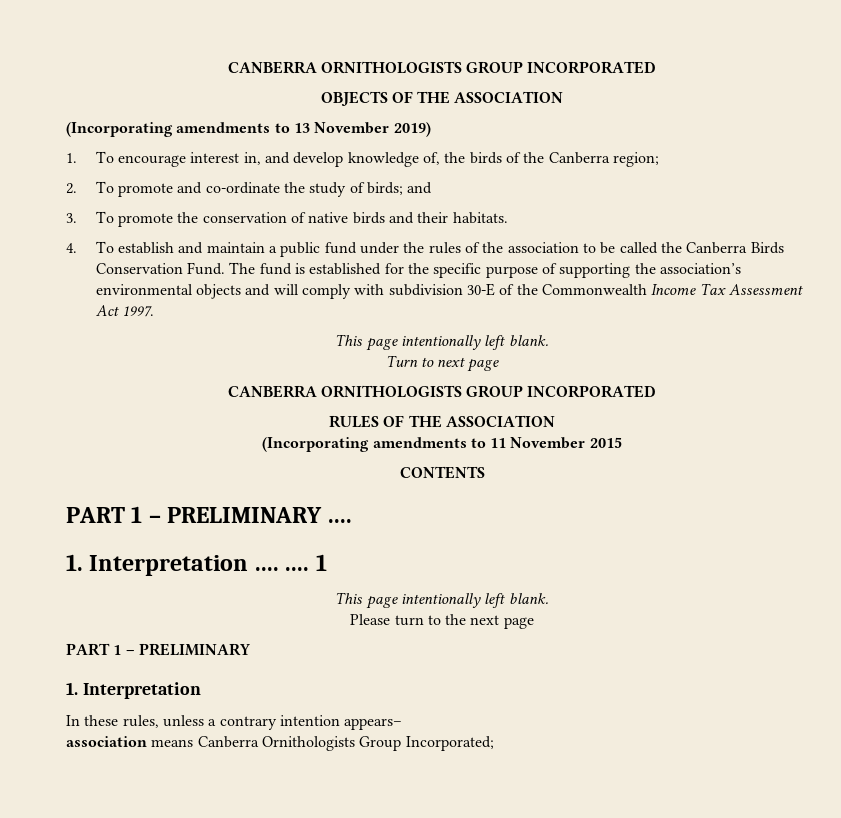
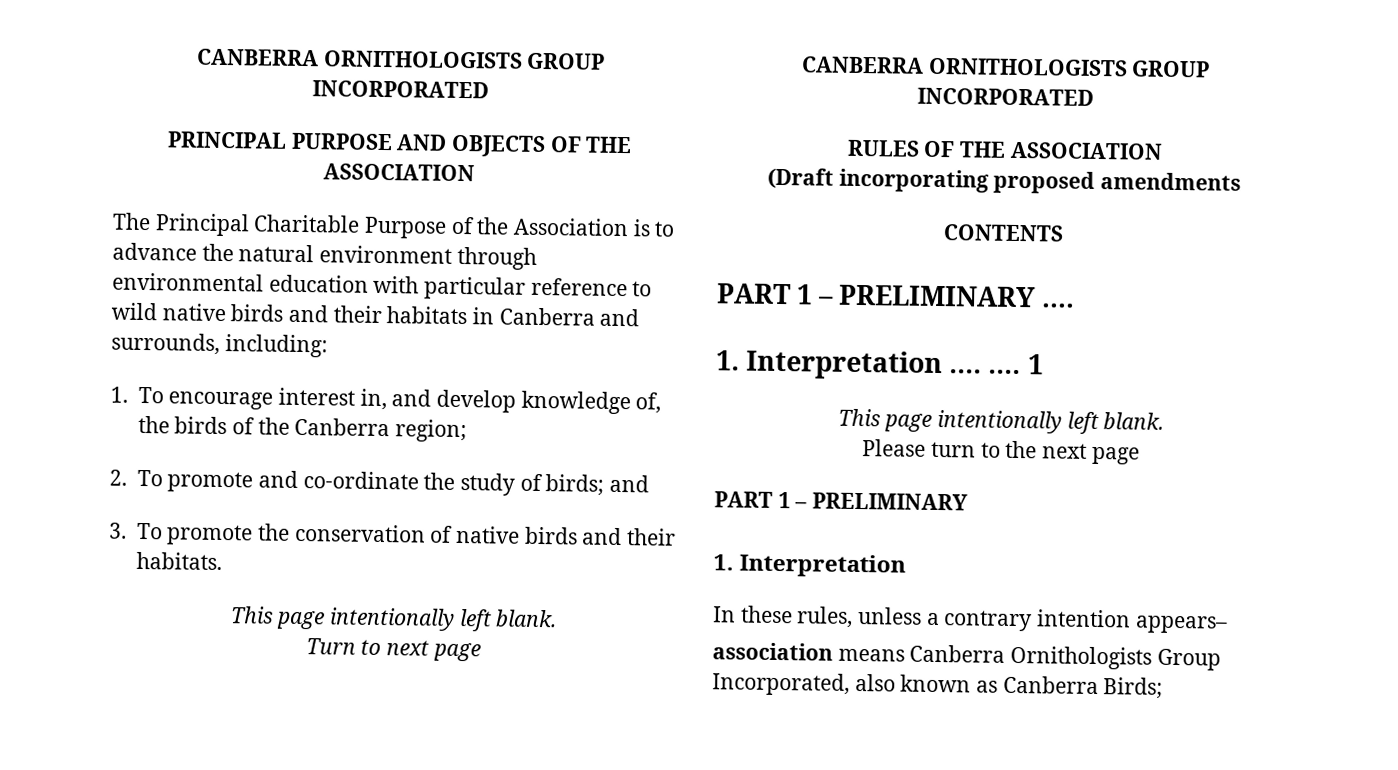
[227,61,657,74] CANBERRA ORNITHOLOGISTS GROUP INCORPORATED // -> [195,48,606,70] [311,80,489,99] [166,131,448,151] CANBERRA ORNITHOLOGISTS GROUP INCORPORATED // PRINCIPAL PURPOSE AND
[66,122,431,137] (Incorporating amendments to 13 November 2019) -> [112,212,676,239] [112,242,537,270] [112,272,653,300] [111,302,640,327] [111,332,328,358] The Principal Charitable Purpose of the Association is to advance the natural environment through environmental education with particular reference to wild native birds and their habitats in Canberra and surrounds, including:
[66,241,784,257] [95,262,741,278] [95,283,803,299] [95,305,155,317] // 4. To establish and maintain a public fund under the rules of the association to be called the Canberra Birds Conservation Fund. The fund is established for the specific purpose of supporting the association’s environmental objects and will comply with subdivision 30-E of the Commonwealth Income Tax Assessment Act 1997. -> (222, 561) none
[262,437,622,452] (Incorporating amendments to 11 November 2015 -> [766,167,1242,194] (Draft incorporating proposed amendments
[405,736,494,751] Incorporated; -> [712,672,1164,699] Incorporated, also known as Canberra Birds;

